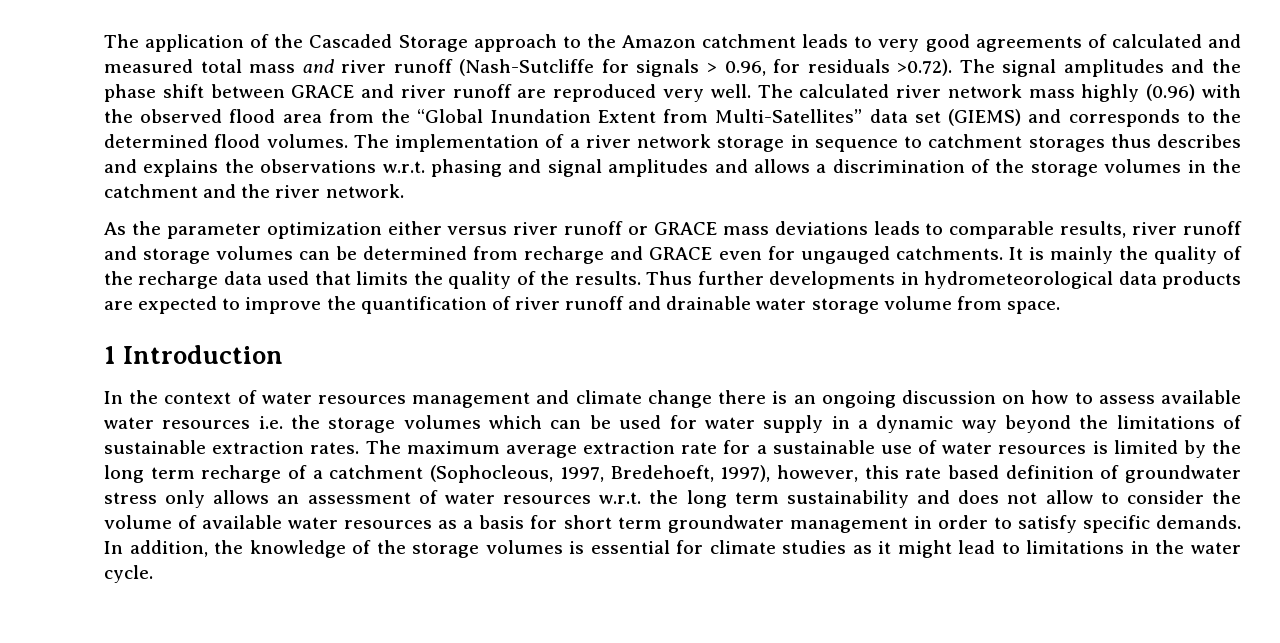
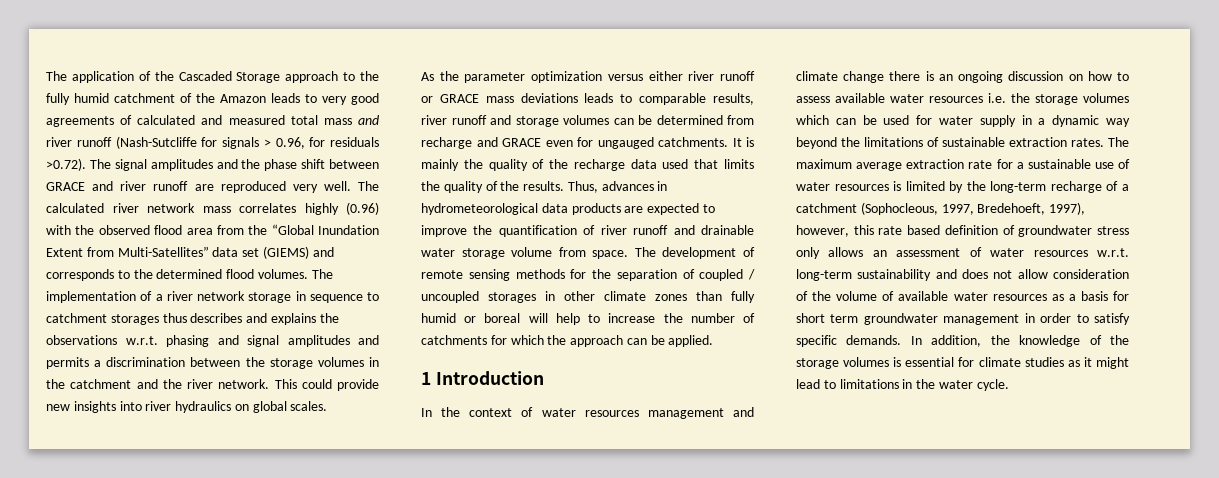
[622,34,797,48] Amazon catchment -> [46,93,266,105] fully humid catchment of the Amazon
(1075, 93) none -> [239,203,296,213] correlates
[753,159,810,173] allows -> [46,357,89,369] permits
[971,159,991,173] of -> [190,357,241,367] between
(404, 191) none -> [274,379,379,391] [46,401,328,413] This could provide new insights into river hydraulics on global scales.
[387,221,508,235] either versus -> [607,71,683,81] versus either
[646,271,896,289] Thus further developments -> [567,181,654,193] Thus, advances
(1060, 307) none -> [634,247,755,259] [421,269,755,281] [421,291,755,303] [421,313,755,325] [421,335,714,347] The development of remote sensing methods for the separation of coupled / uncoupled storages in other climate zones than fully humid or boreal will help to increase the number of catchments for which the approach can be applied.
[104,465,195,483] long term -> [990,181,1047,193] long-term
[649,490,779,508] the long term -> [796,269,852,281] long-term
[1100,490,1204,504] to consider -> [1053,269,1129,279] [796,291,808,301] consideration of

